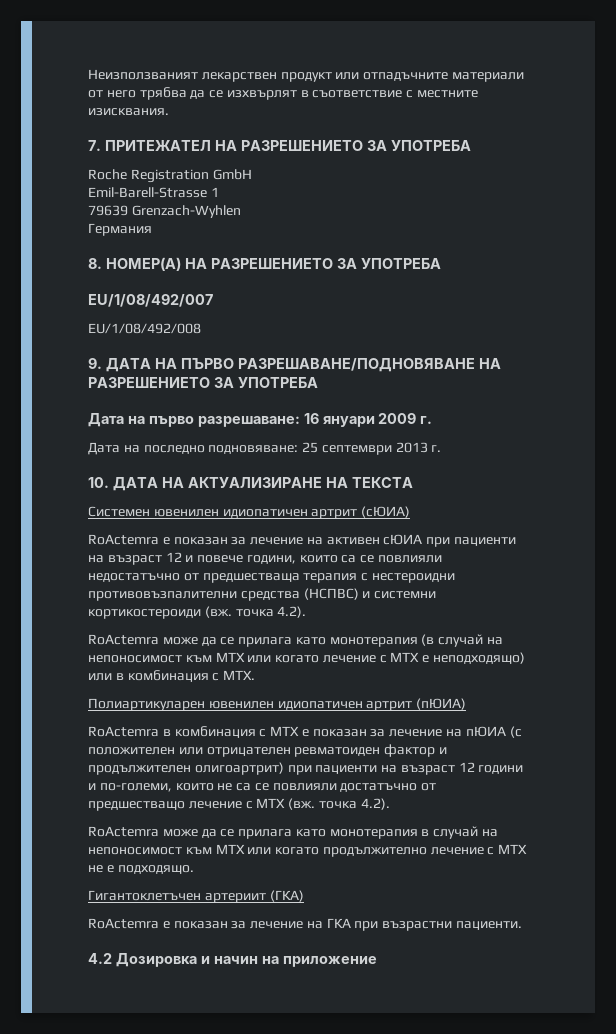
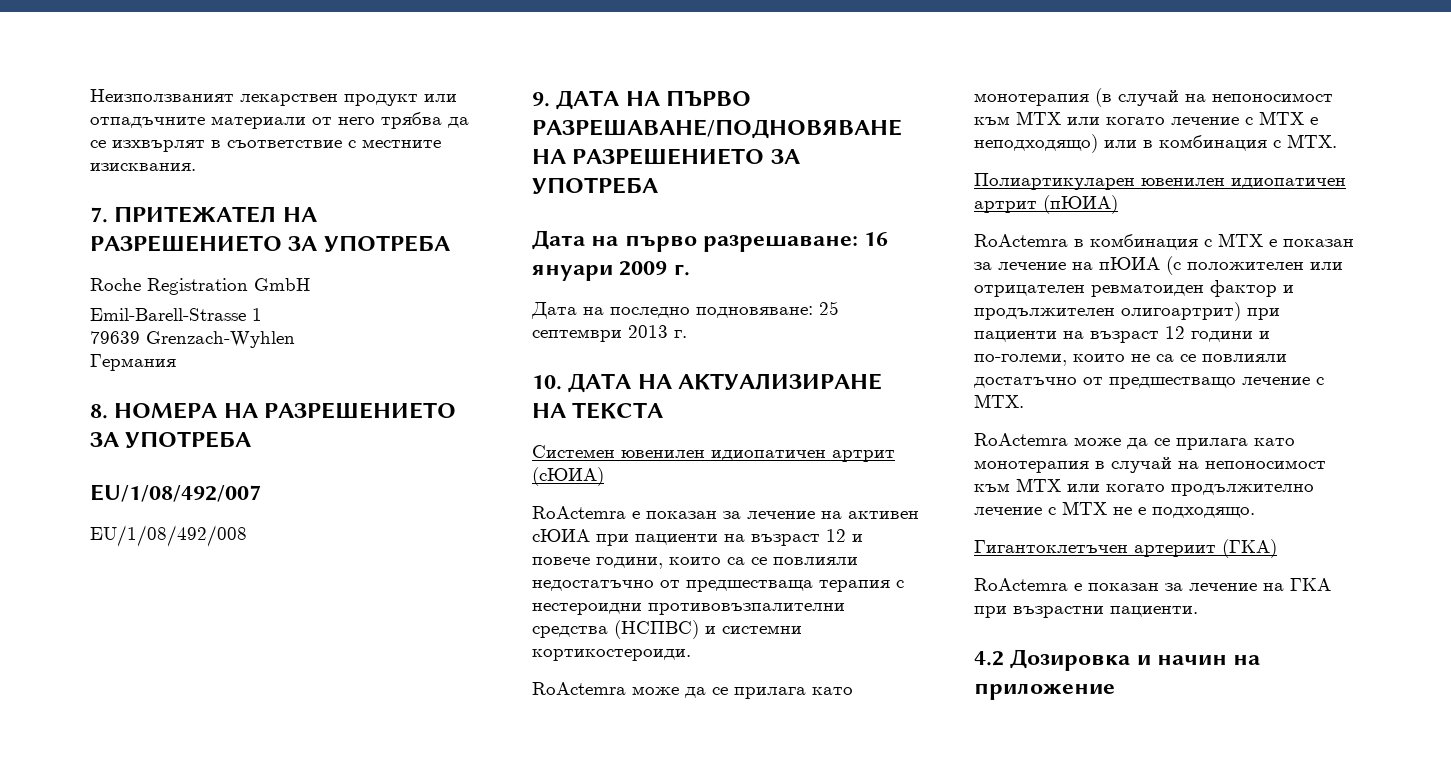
[105,257,181,271] НОМЕР(А) -> [114,402,218,419] НОМЕРА
[88,606,307,619] кортикостероиди (вж. точка 4.2). -> [532,649,691,661] кортикостероиди.
[256,798,390,810] MTX (вж. точка 4.2). -> [974,394,1024,408] MTX.

